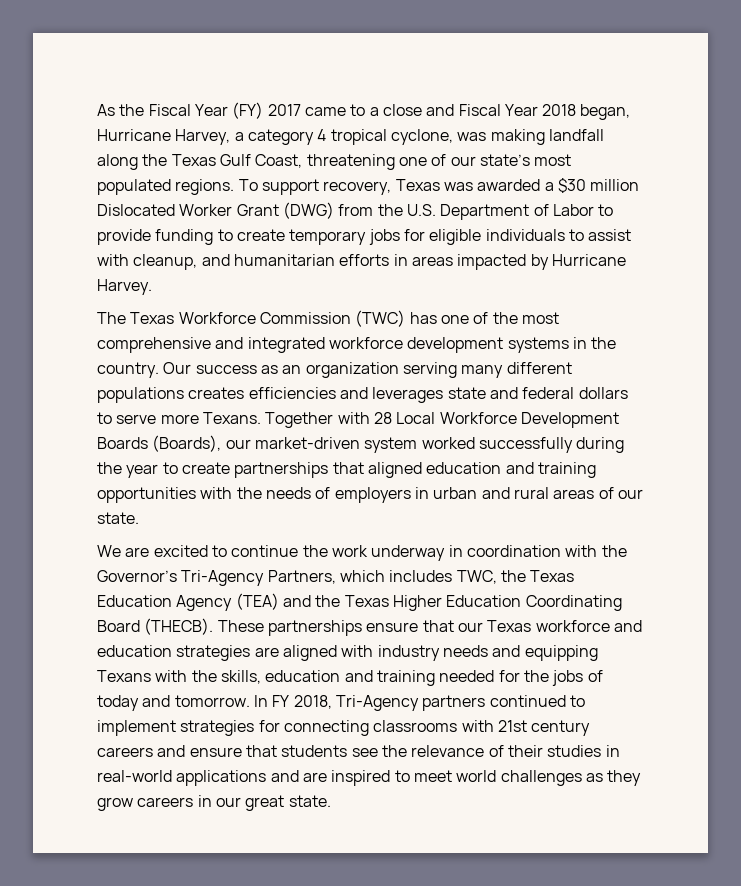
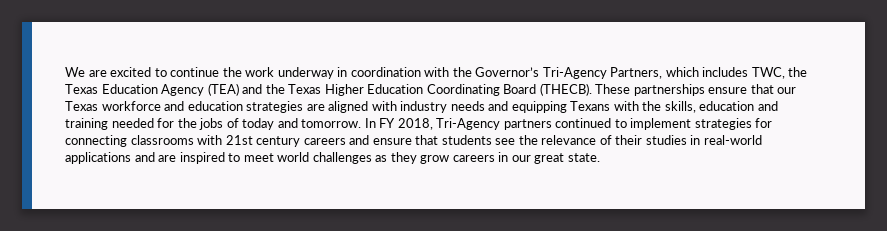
[97,102,631,120] [97,129,604,145] [97,154,572,170] [97,178,640,195] [97,202,614,220] [97,229,632,245] [97,254,626,270] [97,279,152,295] [97,310,559,327] [97,337,617,353] [97,362,572,378] [97,387,628,403] [97,412,619,428] [97,435,625,453] [97,462,596,478] [97,487,643,503] [97,512,139,524] As the Fiscal Year (FY) 2017 came to a close and Fiscal Year 2018 began, Hurricane Harvey, a category 4 tropical cyclone, was making landfall along the Texas Gulf Coast, threatening one of our state’s most populated regions. To support recovery, Texas was awarded a $30 million Dislocated Worker Grant (DWG) from the U.S. Department of Labor to provide funding to create temporary jobs for eligible individuals to assist with cleanup, and humanitarian efforts in areas impacted by Hurricane Harvey. // The Texas Workforce Commission (TWC) has one of the most comprehensive and integrated workforce development systems in the country. Our success as an organization serving many different populations creates efficiencies and leverages state and federal dollars to serve more Texans. Together with 28 Local Workforce Development Boards (Boards), our market-driven system worked successfully during the year to create partnerships that aligned education and training opportunities with the needs of employers in urban and rural areas of our state. // -> (65, 72) none

